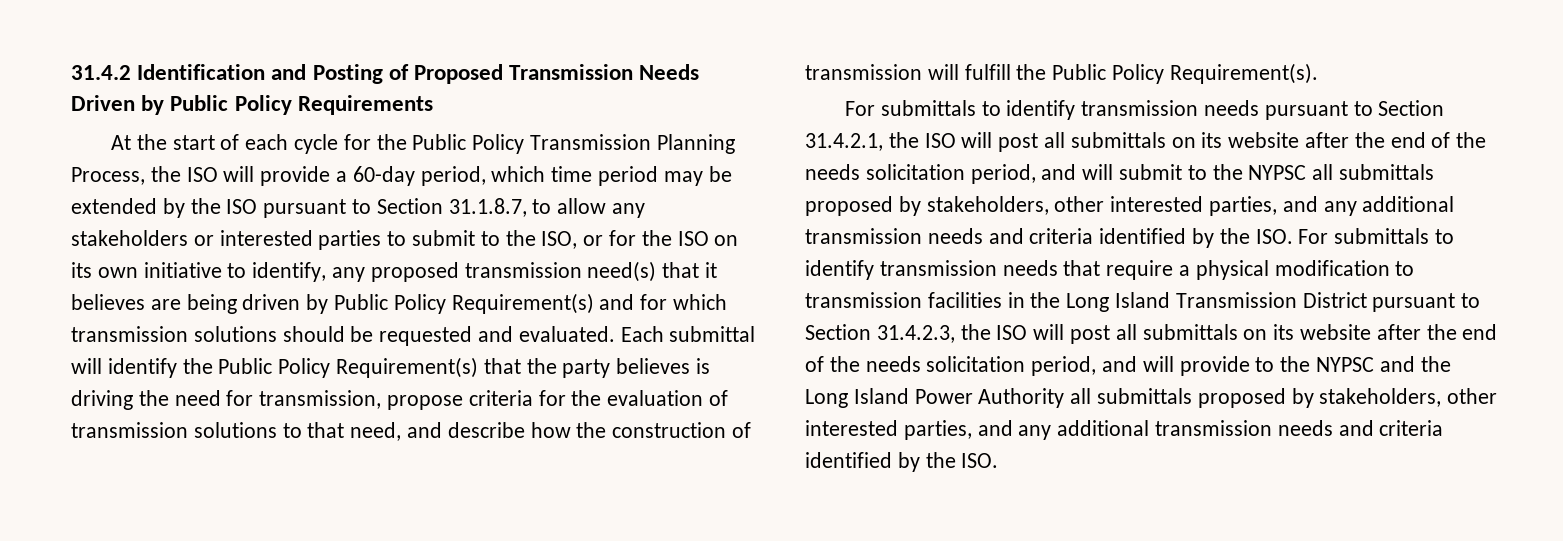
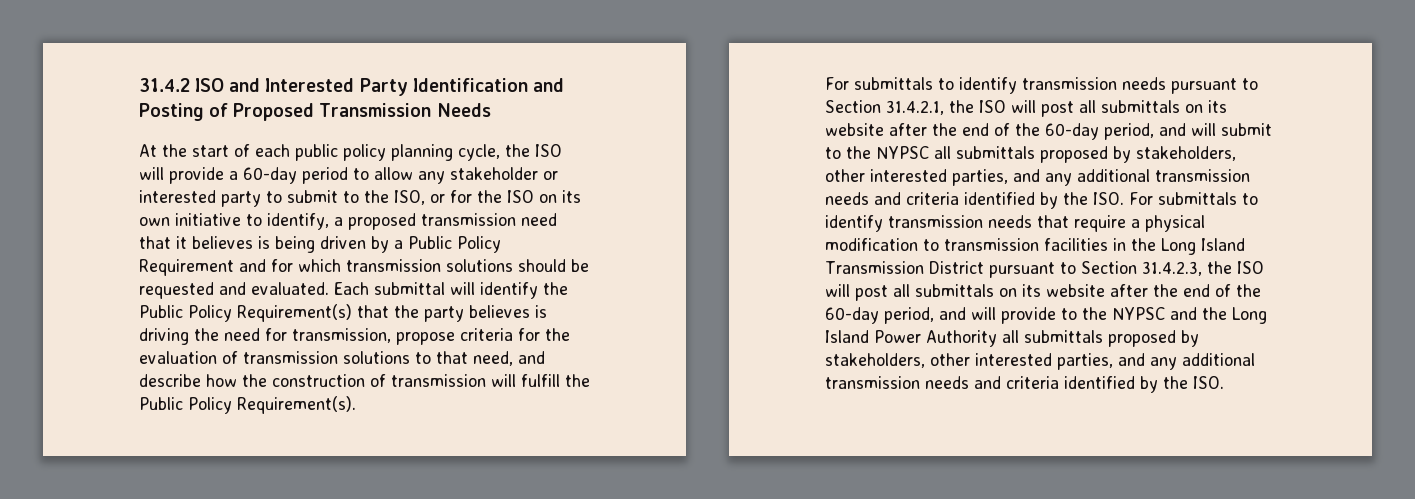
(131, 72) none -> [195,78,408,96] ISO and Interested Party
[71,95,433,115] Driven by Public Policy Requirements -> (491, 110) none
[293,134,735,154] [71,167,145,185] cycle for the Public Policy Transmission Planning Process, -> [295,144,500,161] public policy planning cycle,
[420,166,732,186] [71,198,527,218] period, which time period may be extended by the ISO pursuant to Section 31.1.8.7, -> [302,167,348,184] period
[71,230,188,246] stakeholders -> [450,167,538,180] stakeholder
[318,230,382,250] parties -> [221,191,261,207] party
[332,267,366,282] any -> [334,217,343,226] a
[587,261,657,282] need(s) -> [521,213,557,226] need
[150,299,181,310] are -> [258,236,270,249] is
[334,293,594,314] Public Policy Requirement(s) -> [394,236,501,253] [139,259,234,276] a Public Policy Requirement
[805,164,965,180] needs solicitation -> [1045,123,1099,140] 60-day
[865,356,1026,372] needs solicitation -> [825,307,879,324] 60-day

